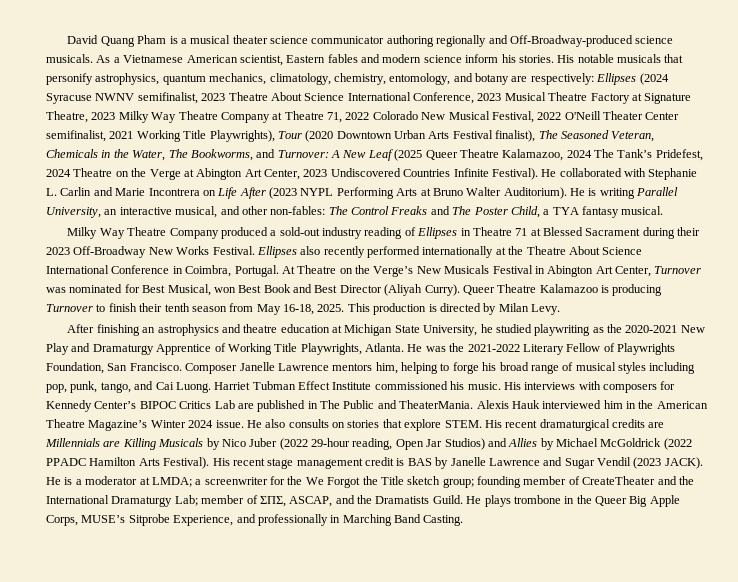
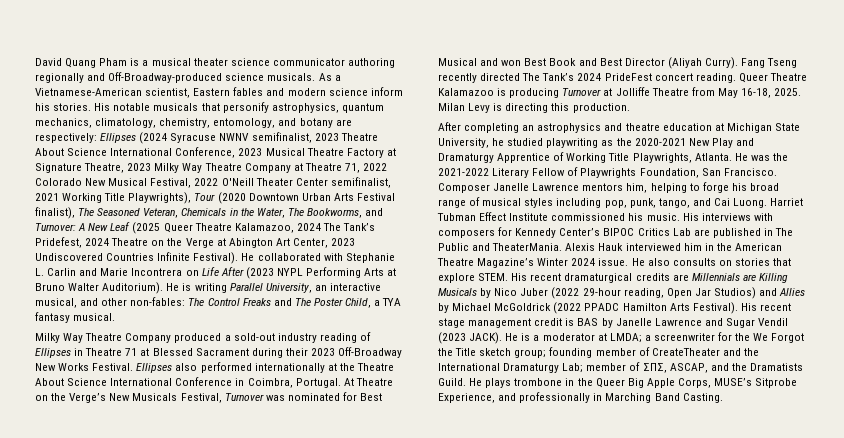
[123,55,238,63] Vietnamese American -> [35,88,142,96] Vietnamese-American
[323,246,365,258] recently -> (198, 367) none
[492,265,651,277] Festival in Abington Art Center, -> [180,393,222,403] Festival,
[167,284,211,296] Musical, -> [438,58,499,66] Musical and
(460, 290) none -> [741,58,798,68] [438,73,736,83] Fang Tseng recently directed The Tank’s 2024 PrideFest concert reading.
[96,303,560,315] [67,324,140,336] to finish their tenth season from May 16-18, 2025. This production is directed by Milan Levy. // After finishing -> [603,87,802,98] [438,103,630,113] [438,122,520,133] at Jolliffe Theatre from May 16-18, 2025. Milan Levy is directing this production. // After completing

